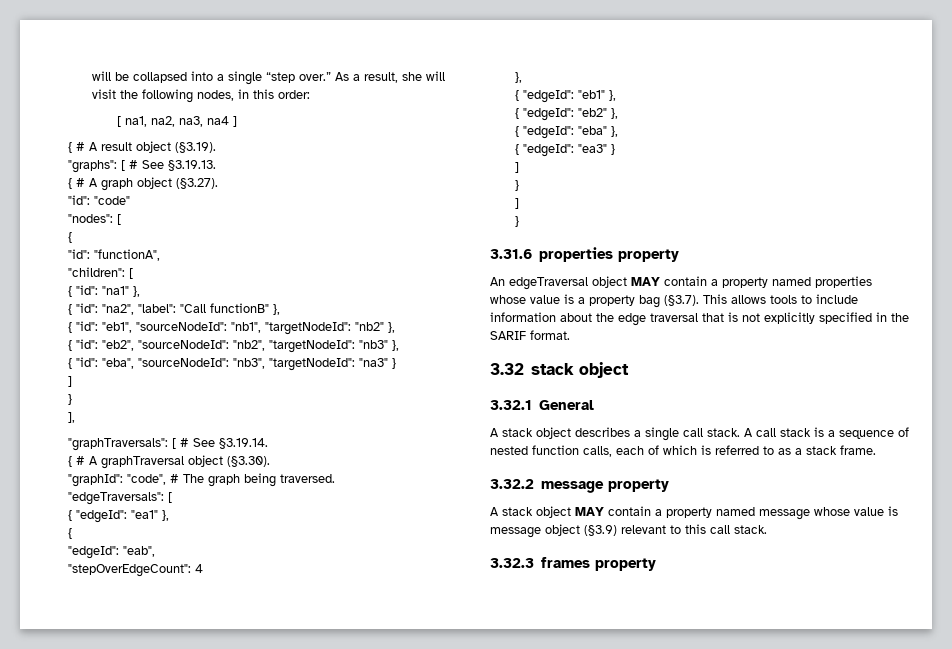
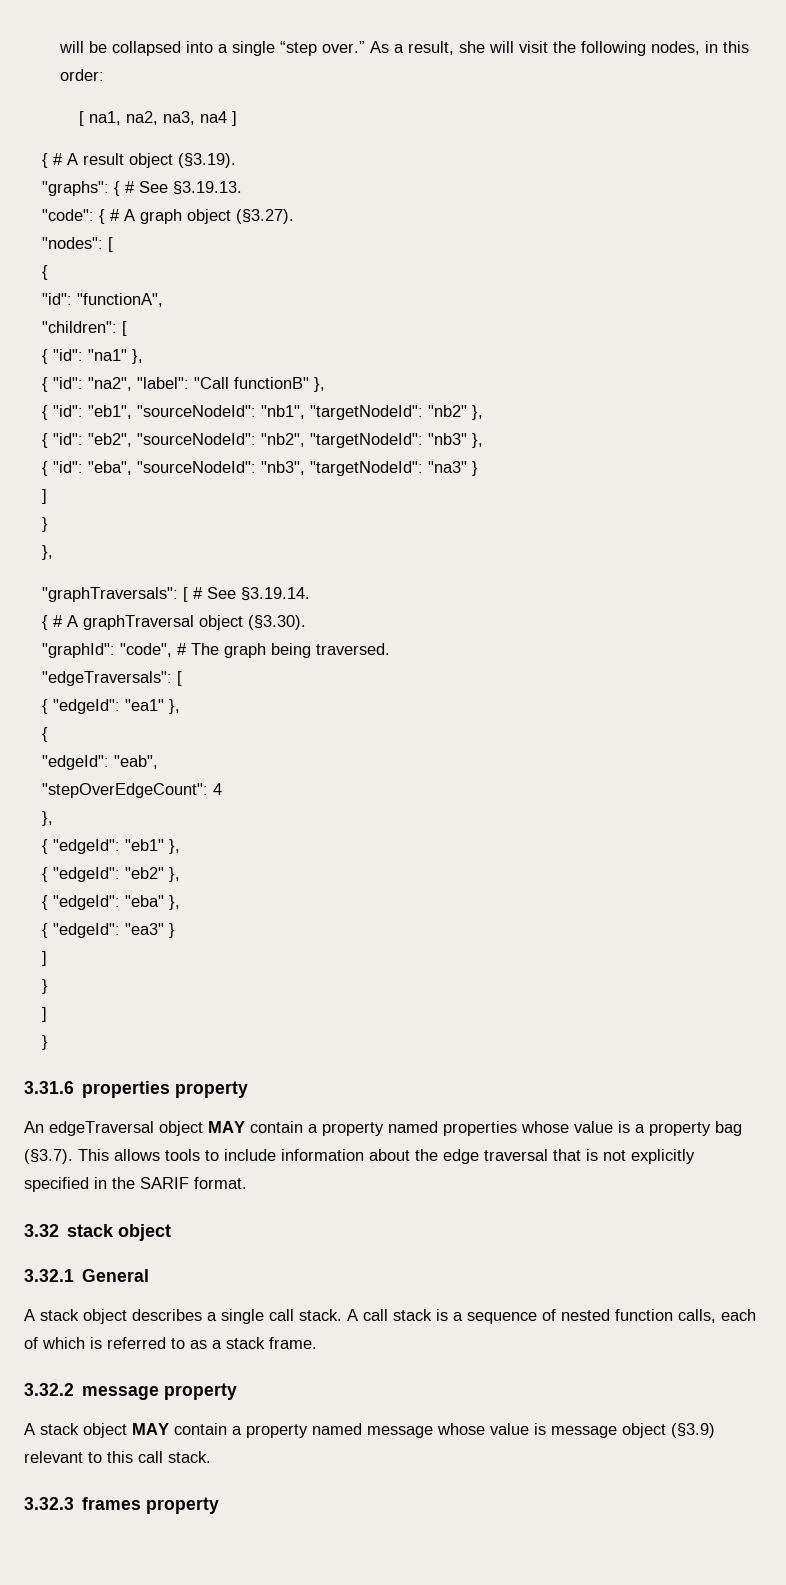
[120,160,125,171] [ -> [114,181,121,196] {
(216, 165) none -> [42,209,95,221] "code":
[67,195,130,205] // "id": "code" -> (295, 216) none
[67,412,75,423] ], -> [42,545,54,560] },

